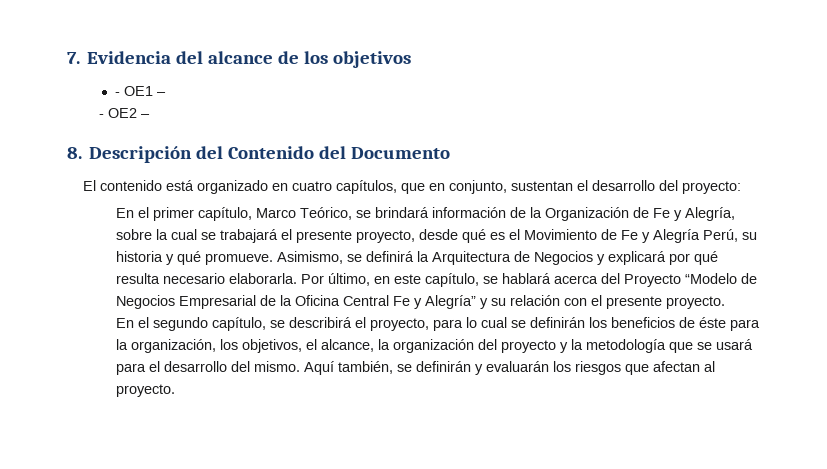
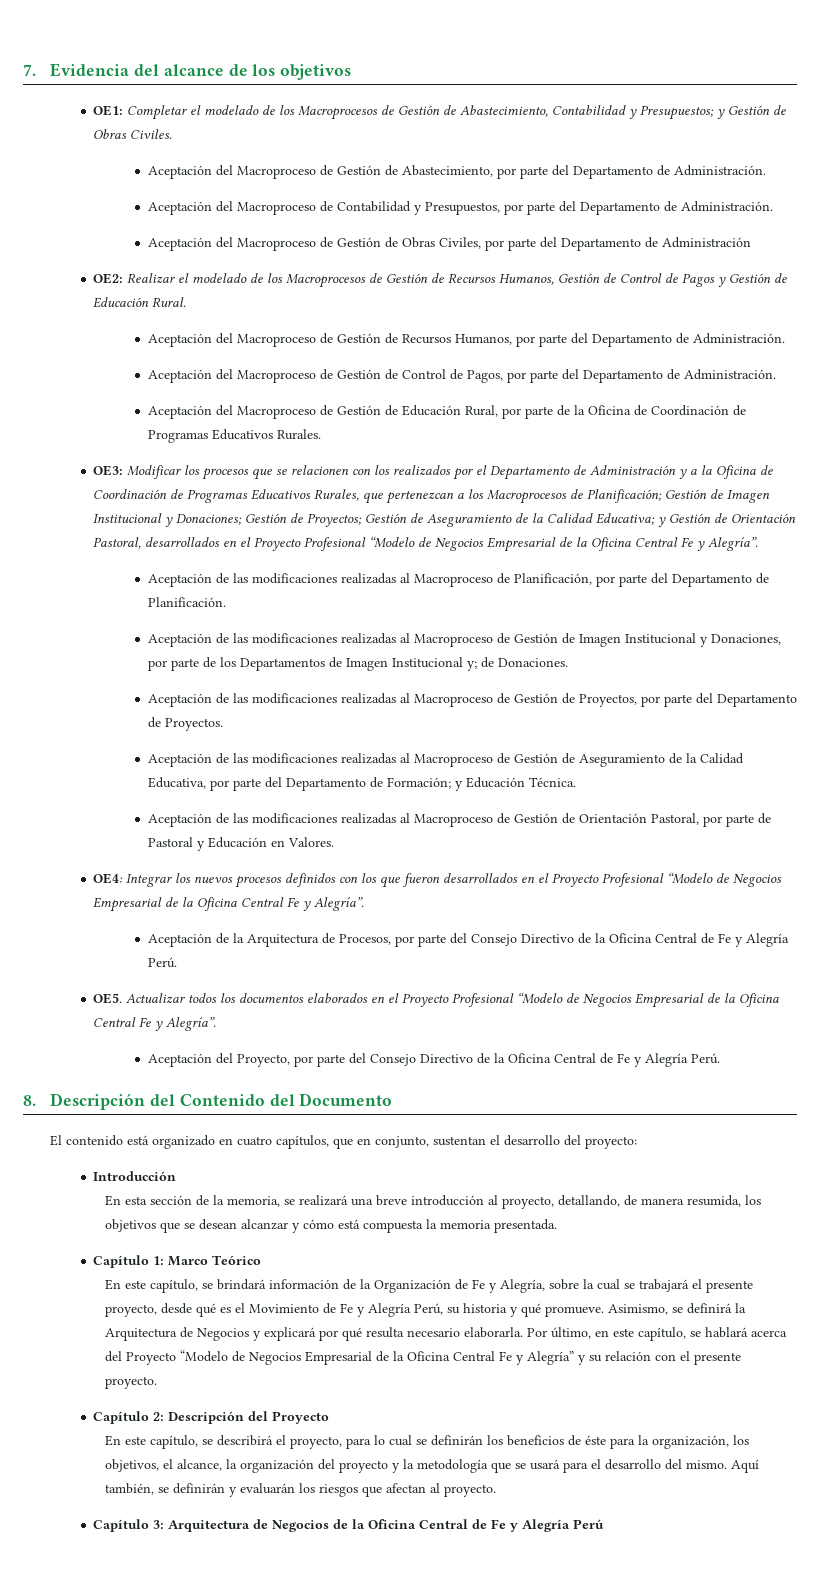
[115,86,167,96] [99,108,151,118] - OE1 – // - OE2 – -> [93,105,787,120] [93,129,173,139] [147,165,766,179] [147,201,773,215] [147,237,751,251] [93,273,788,288] [93,297,187,308] [147,333,785,347] [147,369,776,383] [147,405,746,419] [147,429,321,443] [93,465,774,480] [93,489,771,504] [93,513,797,527] [93,536,759,552] [147,573,769,587] [147,597,226,607] [147,633,781,647] [147,657,568,671] [147,693,797,707] [147,717,223,731] [147,753,744,767] [147,777,576,791] [147,813,771,827] [147,837,334,851] [93,872,783,888] [93,897,365,912] [147,933,789,947] [147,957,177,968] [93,992,780,1008] [93,1017,217,1031] [147,1053,720,1067] OE1: Completar el modelado de los Macroprocesos de Gestión de Abastecimiento, Contabilidad y Presupuestos; y Gestión de Obras Civiles. // Aceptación del Macroproceso de Gestión de Abastecimiento, por parte del Departamento de Administración. // Aceptación del Macroproceso de Contabilidad y Presupuestos, por parte del Departamento de Administración. // Aceptación del Macroproceso de Gestión de Obras Civiles, por parte del Departamento de Administración // OE2: Realizar el modelado de los Macroprocesos de Gestión de Recursos Humanos, Gestión de Control de Pagos y Gestión de Educación Rural. // Aceptación del Macroproceso de Gestión de Recursos Humanos, por parte del Departamento de Administración. // Aceptación del Macroproceso de Gestión de Control de Pagos, por parte del Departamento de Administración. // Aceptación del Macroproceso de Gestión de Educación Rural, por parte de la Oficina de Coordinación de Programas Educativos Rurales. // OE3: Modificar los procesos que se relacionen con los realizados por el Departamento de Administración y a la Oficina de Coordinación de Programas Educativos Rurales, que pertenezcan a los Macroprocesos de Planificación; Gestión de Imagen Institucional y Donaciones; Gestión de Proyectos; Gestión de Aseguramiento de la Calidad Educativa; y Gestión de Orientación Pastoral, desarrollados en el Proyecto Profesional “Modelo de Negocios Empresarial de la Oficina Central Fe y Alegría”. // Aceptación de las modificaciones realizadas al Macroproceso de Planificación, por parte del Departamento de Planificación. // Aceptación de las modificaciones realizadas al Macroproceso de Gestión de Imagen Institucional y Donaciones, por parte de los Departamentos de Imagen Institucional y; de Donaciones. // Aceptación de las modificaciones realizadas al Macroproceso de Gestión de Proyectos, por parte del Departamento de Proyectos. // Aceptación de las modificaciones realizadas al Macroproceso de Gestión de Aseguramiento de la Calidad Educativa, por parte del Departamento de Formación; y Educación Técnica. // Aceptación de las modificaciones realizadas al Macroproceso de Gestión de Orientación Pastoral, por parte de Pastoral y Educación en Valores. // OE4: Integrar los nuevos procesos definidos con los que fueron desarrollados en el Proyecto Profesional “Modelo de Negocios Empresarial de la Oficina Central Fe y Alegría”. // Aceptación de la Arquitectura de Procesos, por parte del Consejo Directivo de la Oficina Central de Fe y Alegría Perú. // OE5. Actualizar todos los documentos elaborados en el Proyecto Profesional “Modelo de Negocios Empresarial de la Oficina Central Fe y Alegría”. // Aceptación del Proyecto, por parte del Consejo Directivo de la Oficina Central de Fe y Alegría Perú.
[115,207,352,221] // En el primer capítulo, Marco Teórico, -> [93,1171,177,1181] [105,1195,762,1209] [105,1219,558,1233] [93,1255,262,1268] [105,1279,199,1293] // Introducción // En esta sección de la memoria, se realizará una breve introducción al proyecto, detallando, de manera resumida, los objetivos que se desean alcanzar y cómo está compuesta la memoria presentada. // Capítulo 1: Marco Teórico // En este capítulo,
[115,317,208,331] // En el segundo -> [93,1411,330,1424] [105,1435,147,1446] // Capítulo 2: Descripción del Proyecto // En este
(175, 390) none -> [93,1519,605,1532] // Capítulo 3: Arquitectura de Negocios de la Oficina Central de Fe y Alegría Perú

